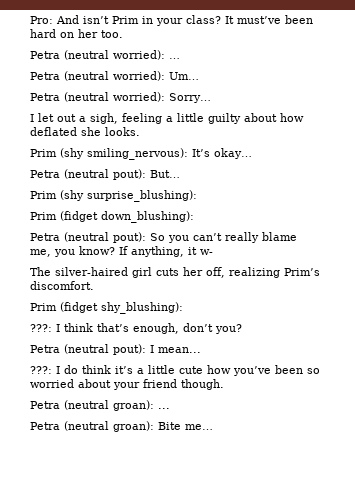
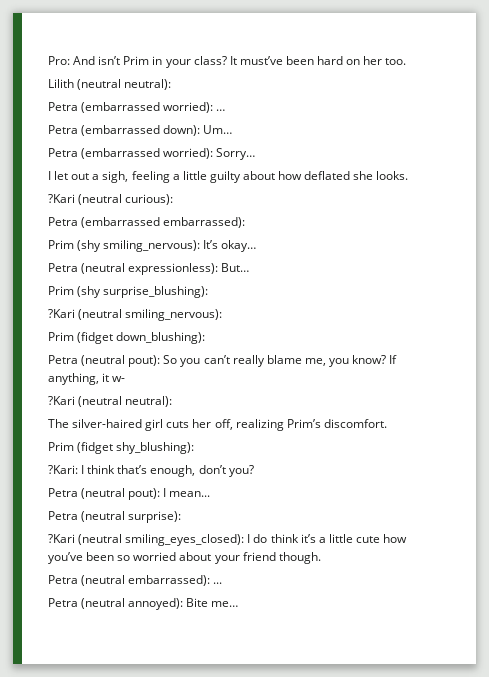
[30,50,109,60] // Petra (neutral -> [48,79,172,90] [48,102,161,113] // Lilith (neutral neutral): // Petra (embarrassed
[64,71,165,81] (neutral worried): -> [81,125,201,136] (embarrassed down):
[64,92,109,102] (neutral -> [81,148,161,159] (embarrassed
(140, 131) none -> [48,194,174,205] [48,217,246,228] // ?Kari (neutral curious): // Petra (embarrassed embarrassed):
[113,169,146,180] pout): -> [128,263,219,275] expressionless):
(197, 196) none -> [48,309,223,321] // ?Kari (neutral smiling_nervous):
(213, 252) none -> [48,396,173,407] // ?Kari (neutral neutral):
[30,324,52,332] ???: -> [48,465,78,474] ?Kari:
[30,366,52,374] ???: -> [48,511,182,523] [48,534,245,546] Petra (neutral surprise): // ?Kari (neutral smiling_eyes_closed):
[113,400,170,411] [30,421,154,432] groan): ... // Petra (neutral groan): -> [128,575,223,586] [48,598,184,610] embarrassed): ... // Petra (neutral annoyed):

